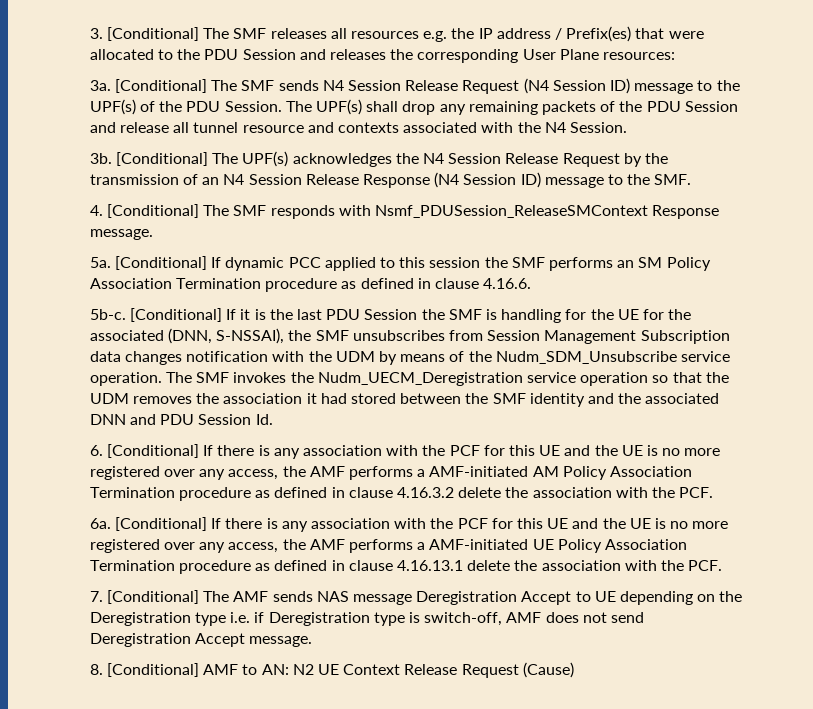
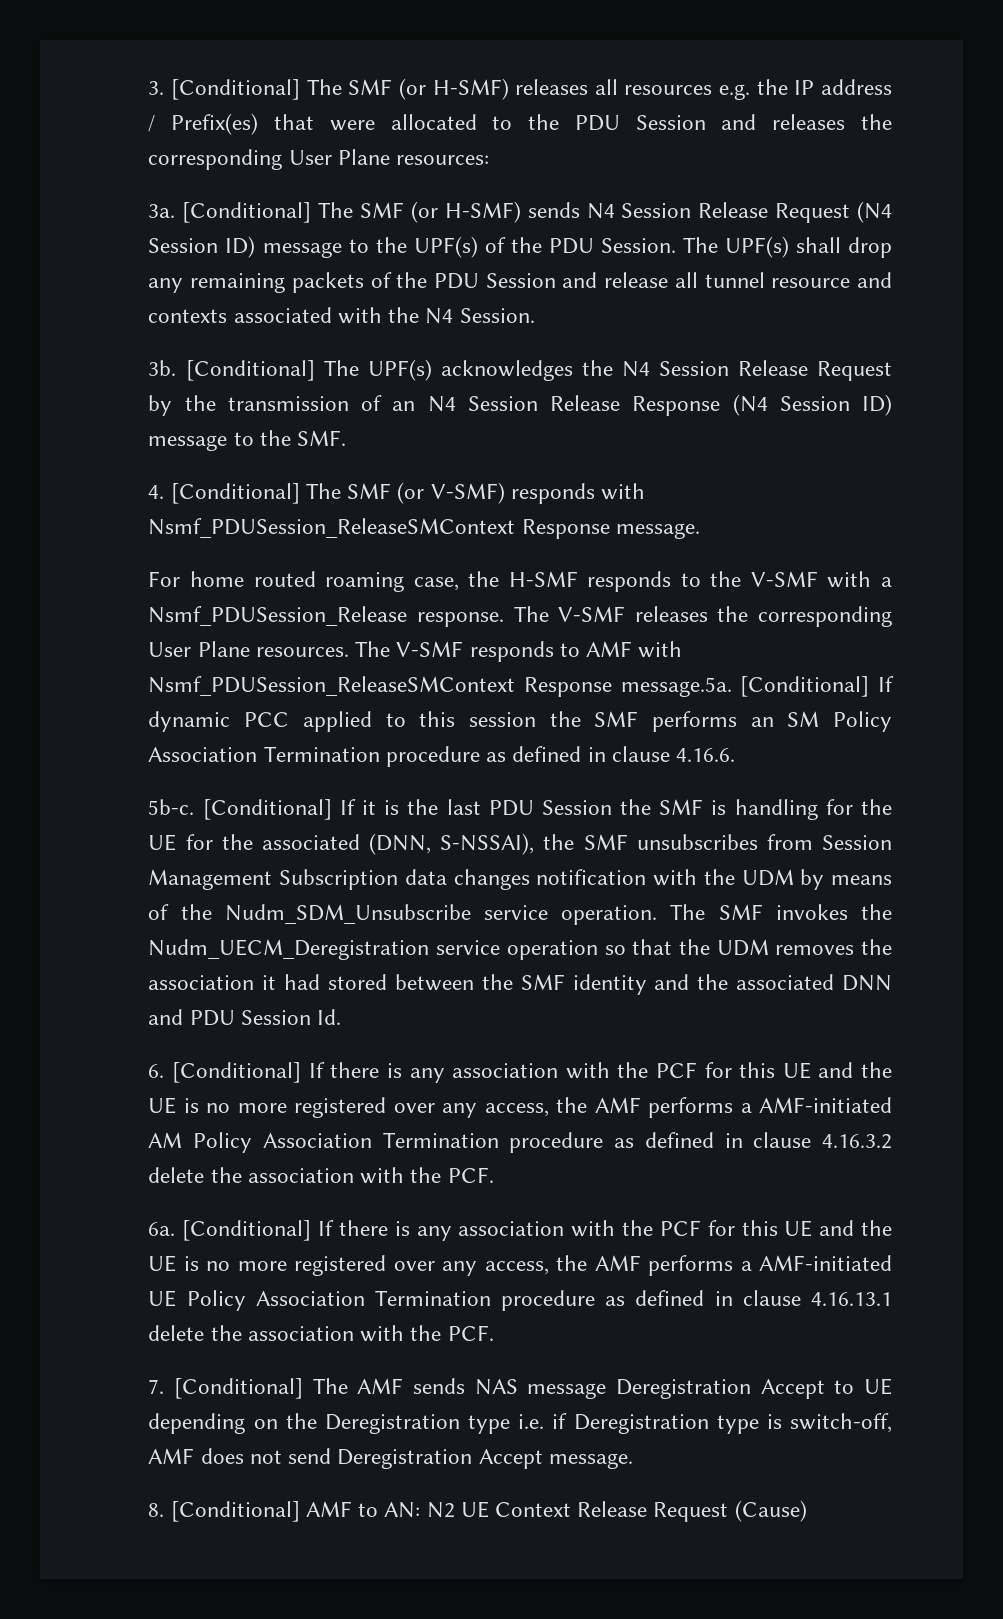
(267, 33) none -> [398,78,509,100] (or H-SMF)
(275, 85) none -> [410,201,521,223] (or H-SMF)
(267, 210) none -> [397,482,505,504] (or V-SMF)
[89,257,111,268] 5a. -> [148,571,892,592] [148,606,893,627] [148,641,683,662] [148,676,732,697] For home routed roaming case, the H-SMF responds to the V-SMF with a Nsmf_PDUSession_Release response. The V-SMF releases the corresponding User Plane resources. The V-SMF responds to AMF with Nsmf_PDUSession_ReleaseSMContext Response message.5a.

